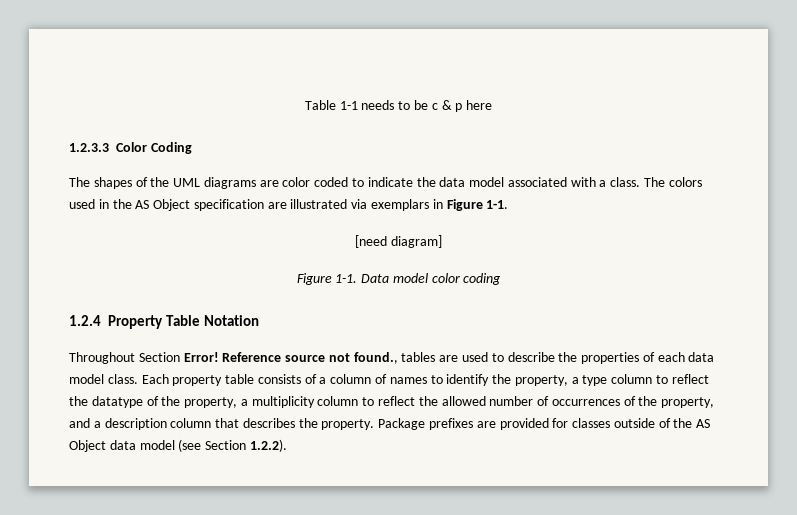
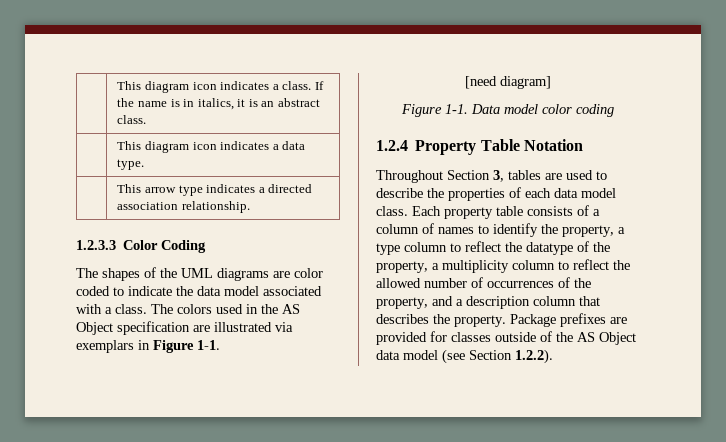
[304,100,493,112] Table 1-1 needs to be c & p here -> [117,81,324,93] [117,98,320,110] [117,115,147,124] [117,141,306,153] [117,159,145,170] [117,184,313,196] [117,201,250,213] | This diagram icon indicates a class. If the name is in italics, it is an abstract class. // | This diagram icon indicates a data type. // | This arrow type indicates a directed association relationship.
[183,352,398,364] Error! Reference source not found., -> [493,170,504,182] 3,

